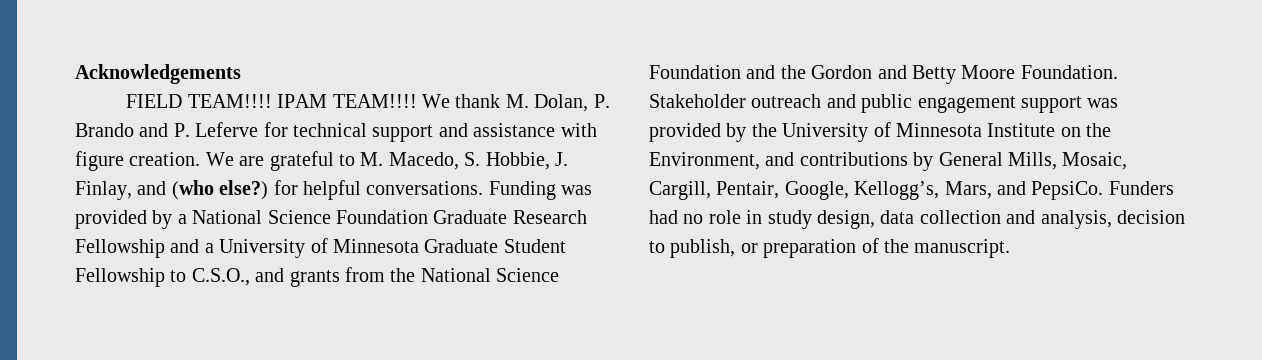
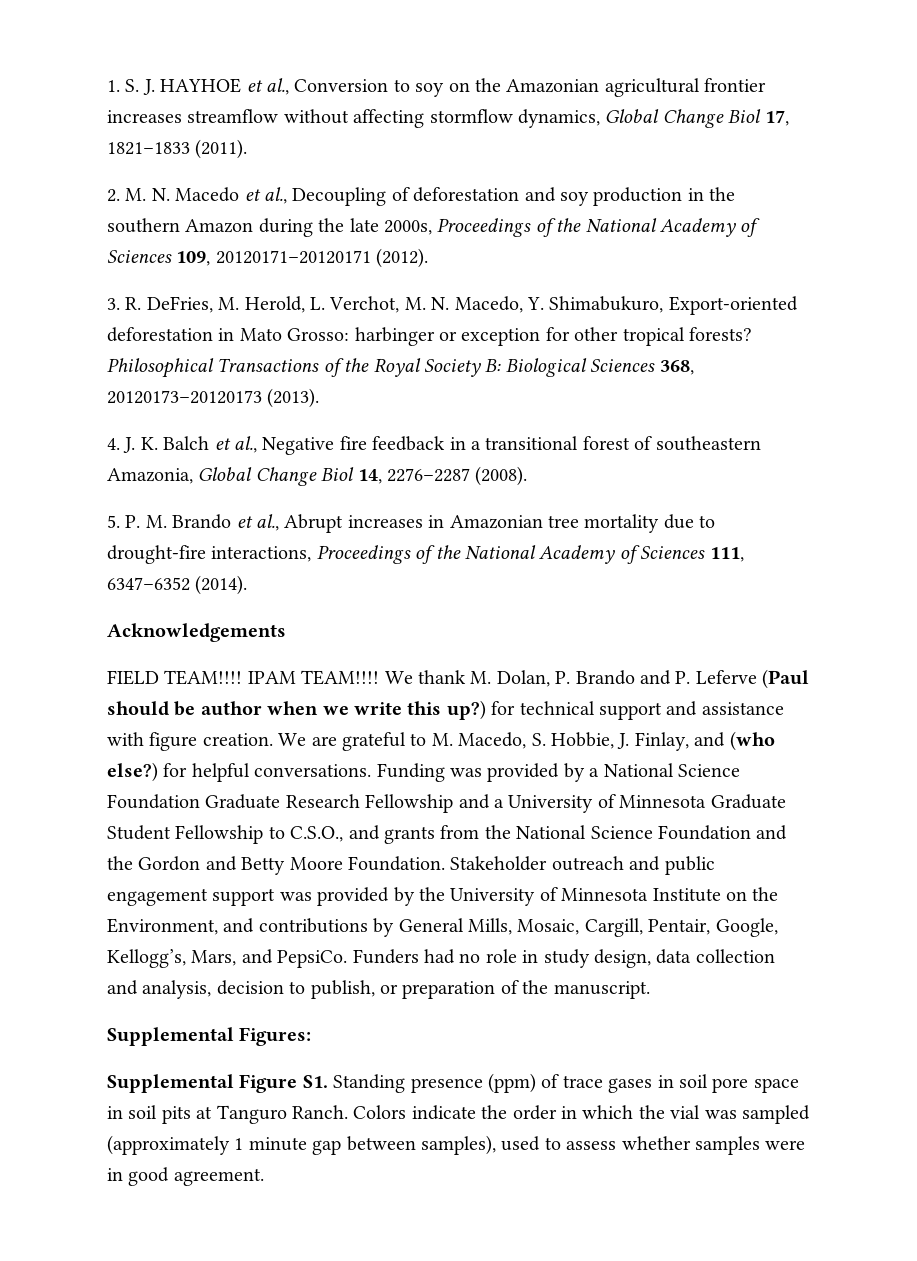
(75, 74) none -> [107,78,767,97] [107,109,789,128] [107,139,248,159] [107,187,736,206] [107,218,761,237] [107,248,429,268] [107,296,798,315] [107,327,752,346] [107,358,694,378] [107,388,320,408] [107,436,761,455] [107,466,528,486] [107,514,716,533] [107,545,744,564] [107,575,248,595] 1. S. J. HAYHOE et al., Conversion to soy on the Amazonian agricultural frontier increases streamflow without affecting stormflow dynamics, Global Change Biol 17, 1821–1833 (2011). // 2. M. N. Macedo et al., Decoupling of deforestation and soy production in the southern Amazon during the late 2000s, Proceedings of the National Academy of Sciences 109, 20120171–20120171 (2012). // 3. R. DeFries, M. Herold, L. Verchot, M. N. Macedo, Y. Shimabukuro, Export-oriented deforestation in Mato Grosso: harbinger or exception for other tropical forests? Philosophical Transactions of the Royal Society B: Biological Sciences 368, 20120173–20120173 (2013). // 4. J. K. Balch et al., Negative fire feedback in a transitional forest of southeastern Amazonia, Global Change Biol 14, 2276–2287 (2008). // 5. P. M. Brando et al., Abrupt increases in Amazonian tree mortality due to drought-fire interactions, Proceedings of the National Academy of Sciences 111, 6347–6352 (2014). //
(259, 129) none -> [762,669,810,689] [107,700,486,720] (Paul should be author when we write this up?)
(1011, 248) none -> [107,1027,312,1046] [107,1073,799,1093] [107,1105,810,1124] [107,1135,806,1155] [107,1167,264,1186] // Supplemental Figures: // Supplemental Figure S1. Standing presence (ppm) of trace gases in soil pore space in soil pits at Tanguro Ranch. Colors indicate the order in which the vial was sampled (approximately 1 minute gap between samples), used to assess whether samples were in good agreement.

